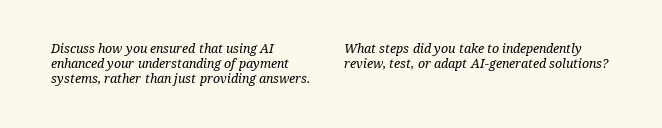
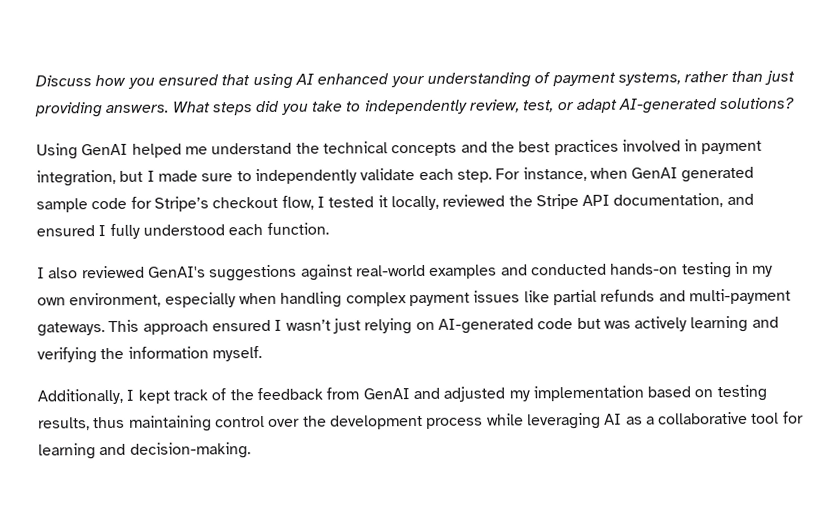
(609, 63) none -> [36,139,763,160] [36,166,755,187] [36,193,754,213] [36,222,329,239] [37,261,774,282] [37,288,791,308] [37,315,779,337] [37,346,262,364] [37,384,767,405] [38,411,804,432] [38,442,251,460] // Using GenAI helped me understand the technical concepts and the best practices involved in payment integration, but I made sure to independently validate each step. For instance, when GenAI generated sample code for Stripe’s checkout flow, I tested it locally, reviewed the Stripe API documentation, and ensured I fully understood each function. // I also reviewed GenAI's suggestions against real-world examples and conducted hands-on testing in my own environment, especially when handling complex payment issues like partial refunds and multi-payment gateways. This approach ensured I wasn’t just relying on AI-generated code but was actively learning and verifying the information myself. // Additionally, I kept track of the feedback from GenAI and adjusted my implementation based on testing results, thus maintaining control over the development process while leveraging AI as a collaborative tool for learning and decision-making.

